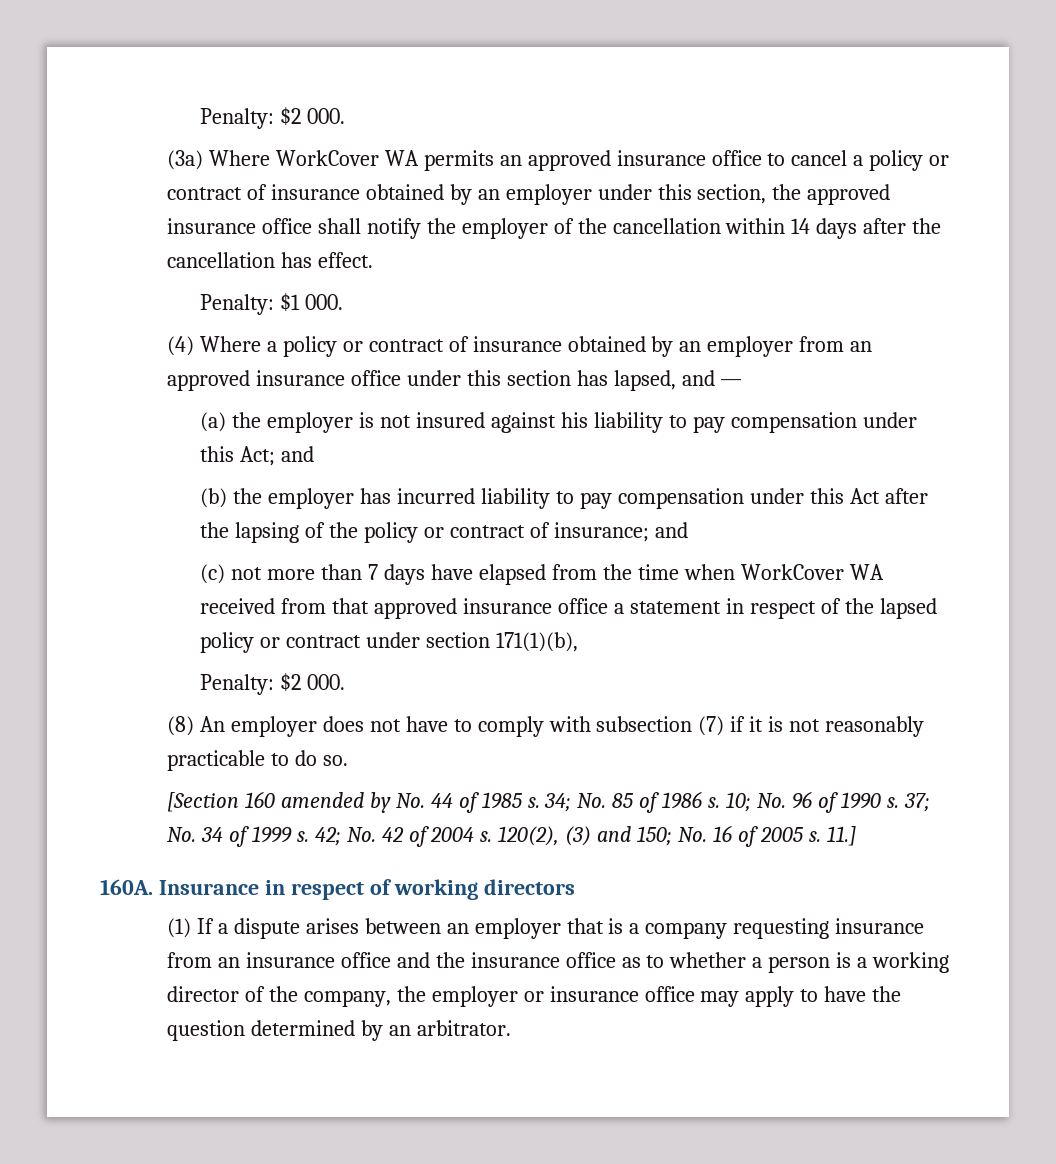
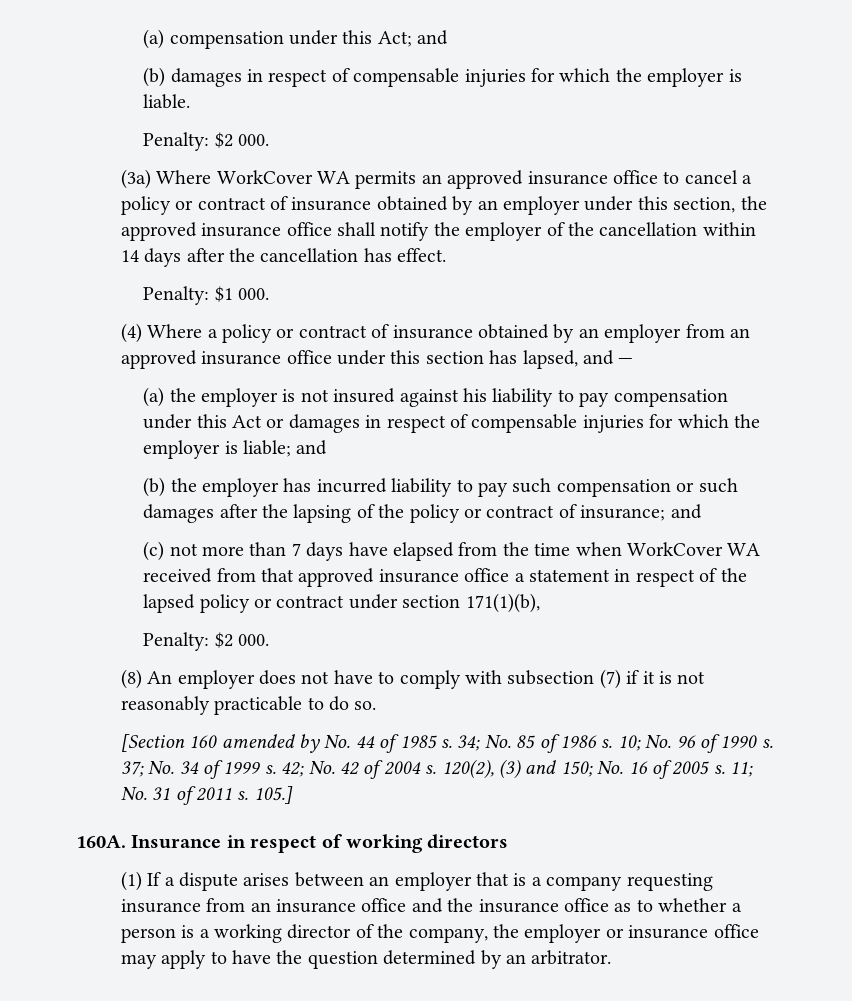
(200, 118) none -> [143,29,449,49] [143,67,742,87] [143,94,191,109] (a) compensation under this Act; and // (b) damages in respect of compensable injuries for which the employer is liable. //
[240,446,276,466] Act; -> [232,414,761,433] [143,440,292,459] Act or damages in respect of compensable injuries for which the employer is liable;
[617,488,880,509] compensation under this Act -> [512,478,738,497] [143,504,215,523] such compensation or such damages
[826,826,856,846] 11.] -> [730,761,754,777] [120,786,293,805] 11; No. 31 of 2011 s. 105.]

